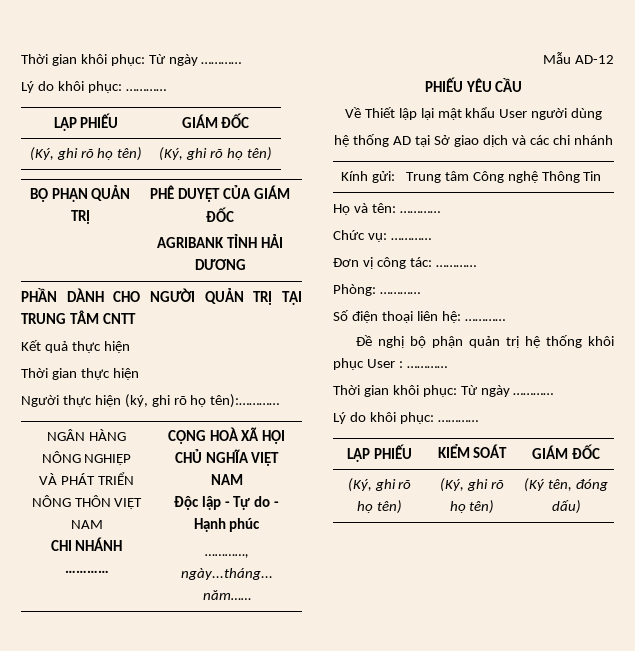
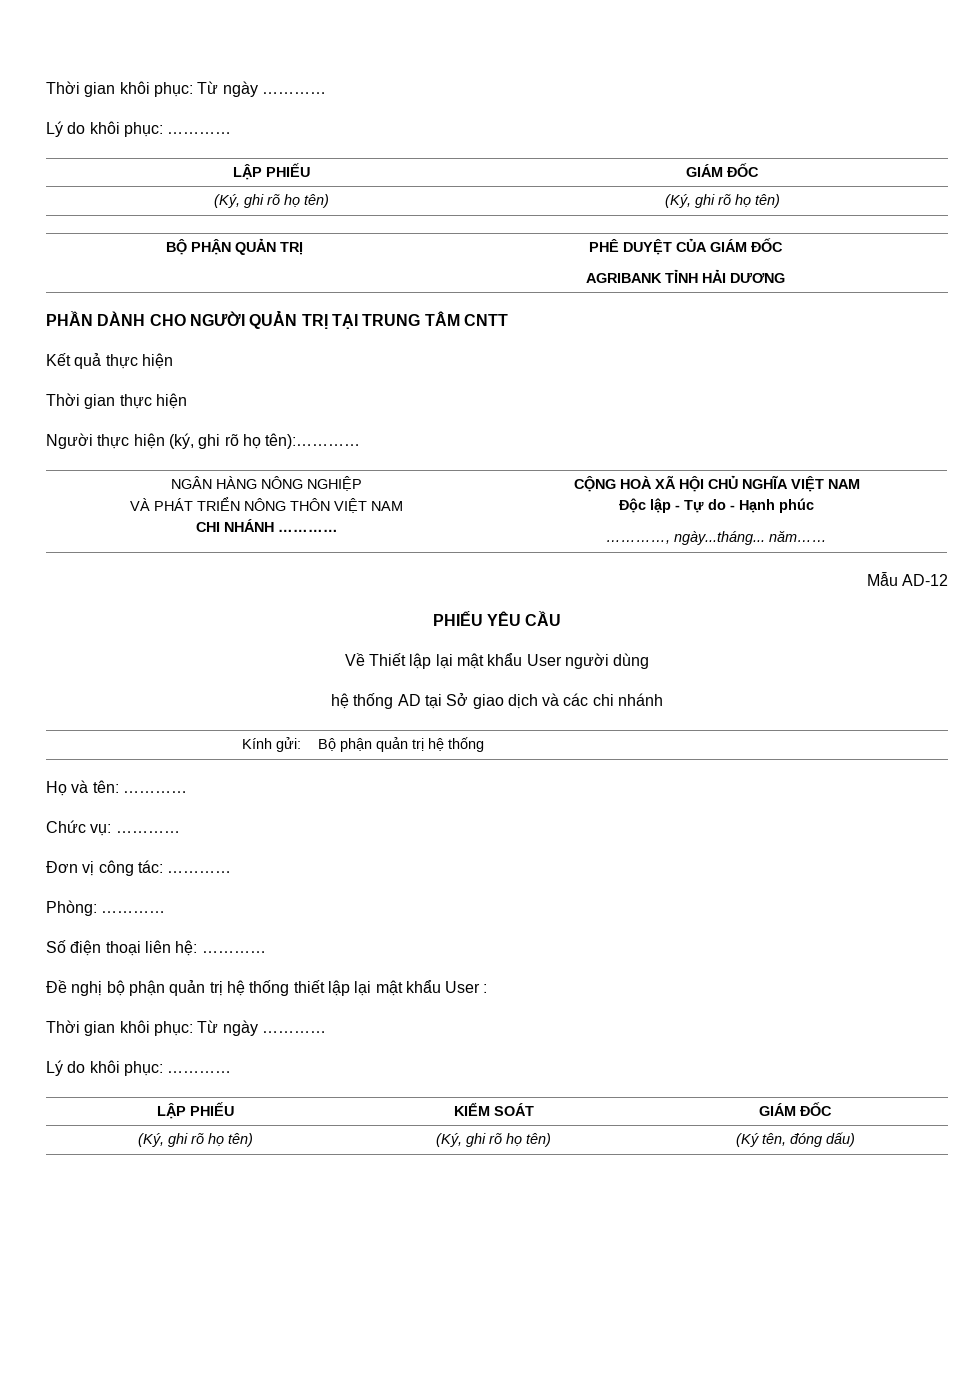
[405,171,602,183] Trung tâm Công nghệ Thông Tin -> [317,737,484,752] Bộ phận quản trị hệ thống
[588,336,614,346] [333,358,364,370] khôi phục -> [293,980,441,996] thiết lập lại mật khẩu
[406,366,447,368] ………… -> (488, 988) none

